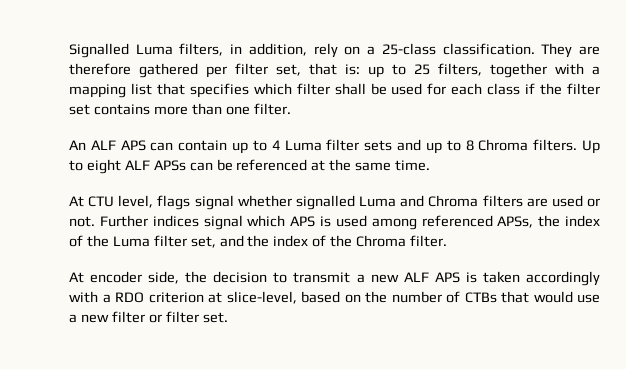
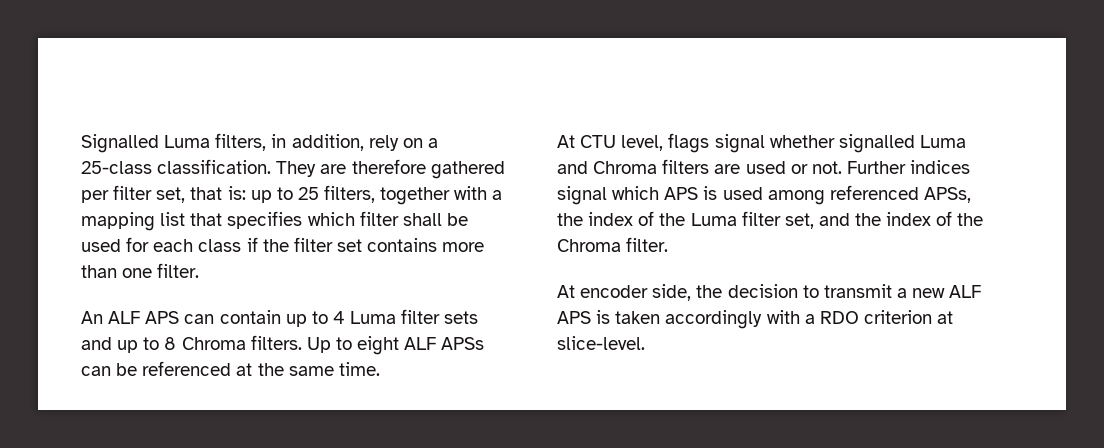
[226,291,600,304] [69,311,228,323] slice-level, based on the number of CTBs that would use a new filter or filter set. -> [557,336,645,350] slice-level.

